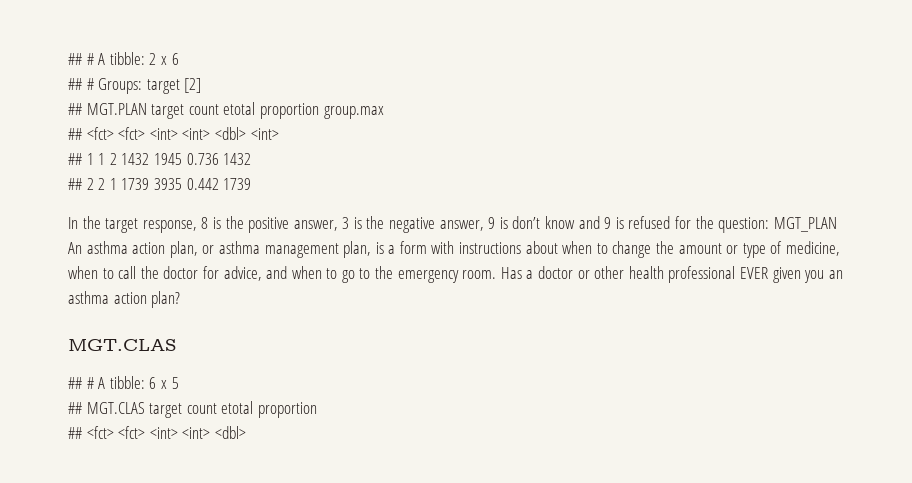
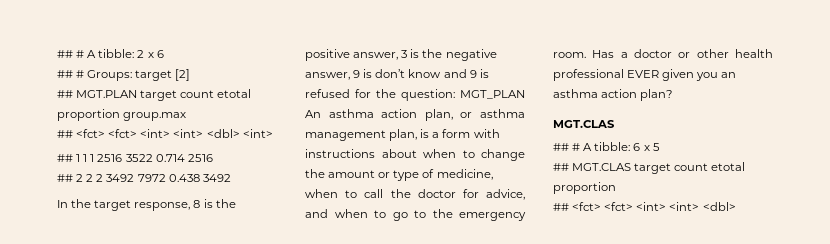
[109,153,252,165] [68,178,252,190] 2 1432 1945 0.736 1432 // ## 2 2 1 1739 3935 0.442 1739 -> [90,154,213,162] [57,174,231,182] 1 2516 3522 0.714 2516 // ## 2 2 2 3492 7972 0.438 3492

